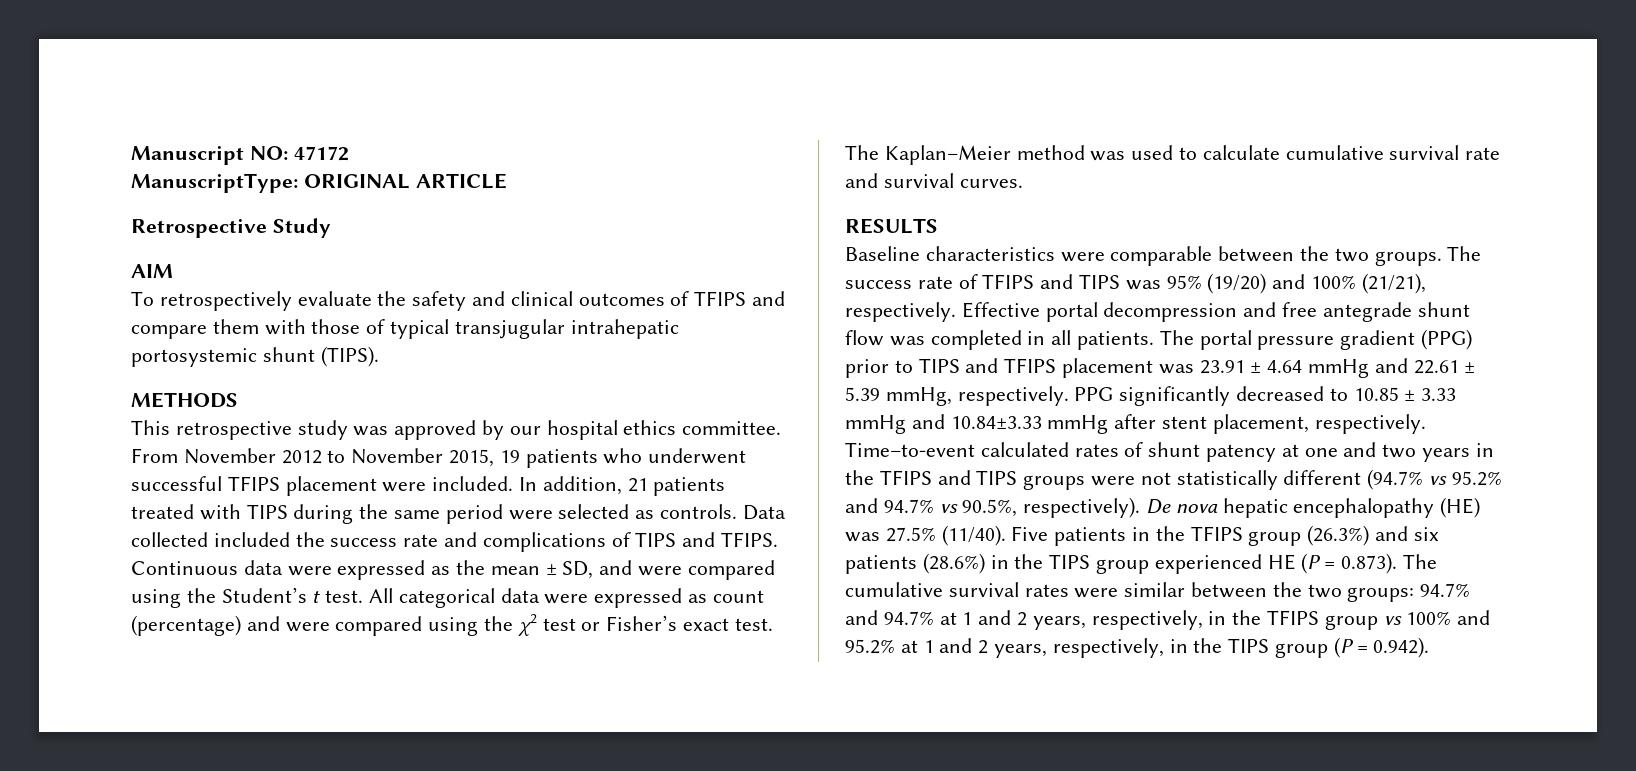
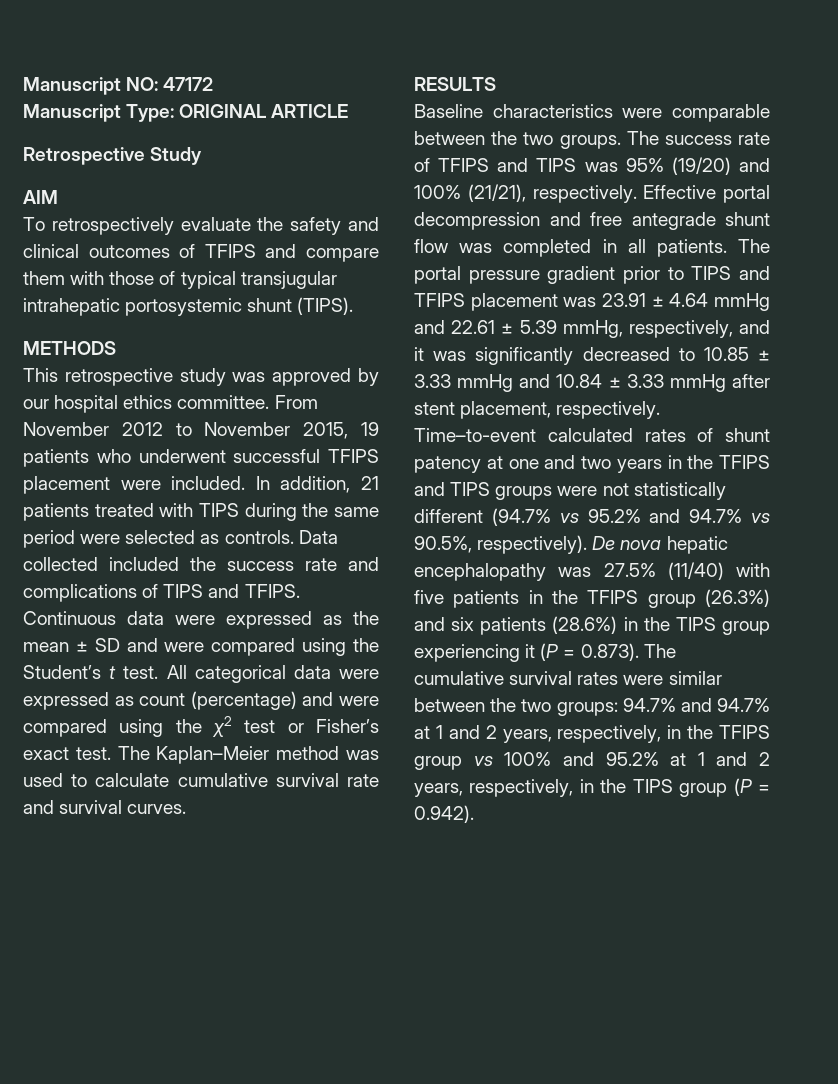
[131,173,298,193] ManuscriptType: -> [23,104,175,122] Manuscript Type:
[562,561,594,579] SD, -> [94,638,120,652] SD
[1421,329,1473,350] (PPG) -> (616, 275) none
[957,386,1114,406] respectively. PPG -> [628,320,770,338] [414,347,467,361] respectively, and it was
[950,416,1042,429] 10.84±3.33 -> [556,374,664,388] 10.84 ± 3.33
[1440,497,1481,518] (HE) -> (546, 572) none
[941,525,1049,546] (11/40). Five -> [667,562,770,580] [414,590,444,604] (11/40) with five
[1154,554,1296,574] experienced HE -> [414,644,536,662] experiencing it

